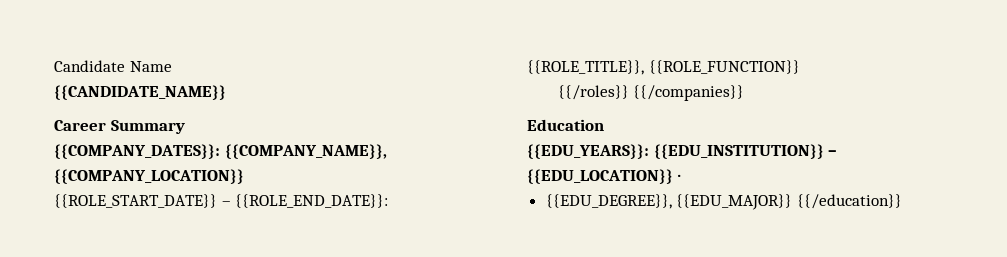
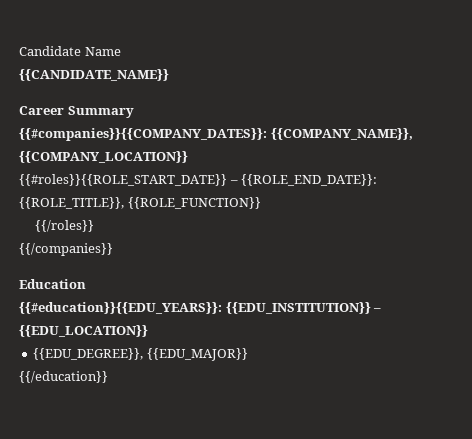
[54,144,220,159] {{COMPANY_DATES}}: -> [19,128,267,141] {{#companies}}{{COMPANY_DATES}}:
[54,194,217,208] {{ROLE_START_DATE}} -> [19,174,227,186] {{#roles}}{{ROLE_START_DATE}}
(629, 92) none -> (94, 226) //
[527,144,649,159] {{EDU_YEARS}}: -> [19,302,222,314] {{#education}}{{EDU_YEARS}}:
[677,174,681,181] · -> (148, 331) none
(793, 202) none -> (248, 354) //

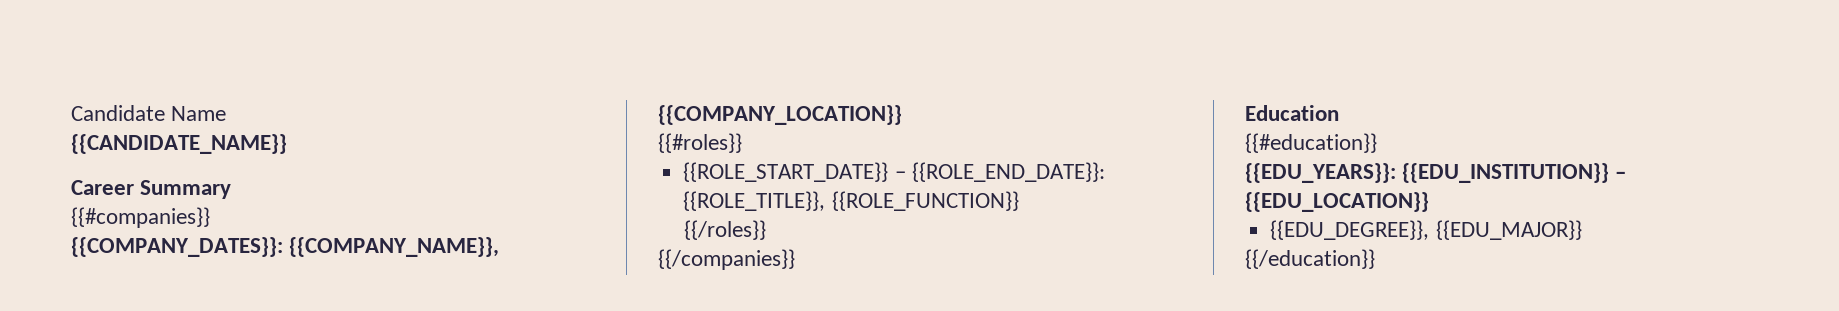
[19,128,267,141] {{#companies}}{{COMPANY_DATES}}: -> [71,207,210,228] [71,237,283,257] {{#companies}} // {{COMPANY_DATES}}:
[19,174,227,186] {{#roles}}{{ROLE_START_DATE}} -> [658,133,742,153] [683,162,889,182] {{#roles}} // {{ROLE_START_DATE}}
[19,302,222,314] {{#education}}{{EDU_YEARS}}: -> [1245,133,1377,153] [1245,163,1396,183] {{#education}} // {{EDU_YEARS}}:

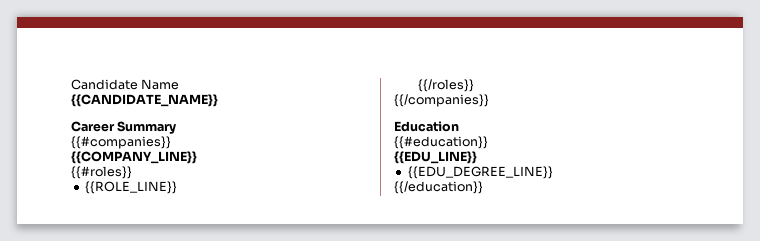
[71,237,500,257] [658,105,902,125] [658,133,742,153] [683,162,1105,182] [683,191,1019,211] [683,220,766,240] [658,249,795,270] [1245,105,1339,121] [1245,133,1377,153] [1245,163,1627,183] [1245,192,1429,212] [1270,220,1582,240] {{COMPANY_DATES}}: {{COMPANY_NAME}}, {{COMPANY_LOCATION}} // {{#roles}} // {{ROLE_START_DATE}} – {{ROLE_END_DATE}}: {{ROLE_TITLE}}, {{ROLE_FUNCTION}} // {{/roles}} // {{/companies}} // Education // {{#education}} // {{EDU_YEARS}}: {{EDU_INSTITUTION}} – {{EDU_LOCATION}} // {{EDU_DEGREE}}, {{EDU_MAJOR}} -> [71,151,197,164] [71,166,132,179] [84,181,177,194] [417,79,474,92] [394,94,489,107] [394,121,459,132] [394,136,488,149] [394,151,477,164] [407,166,553,179] {{COMPANY_LINE}} // {{#roles}} // {{ROLE_LINE}} // {{/roles}} // {{/companies}} // Education // {{#education}} // {{EDU_LINE}} // {{EDU_DEGREE_LINE}}

